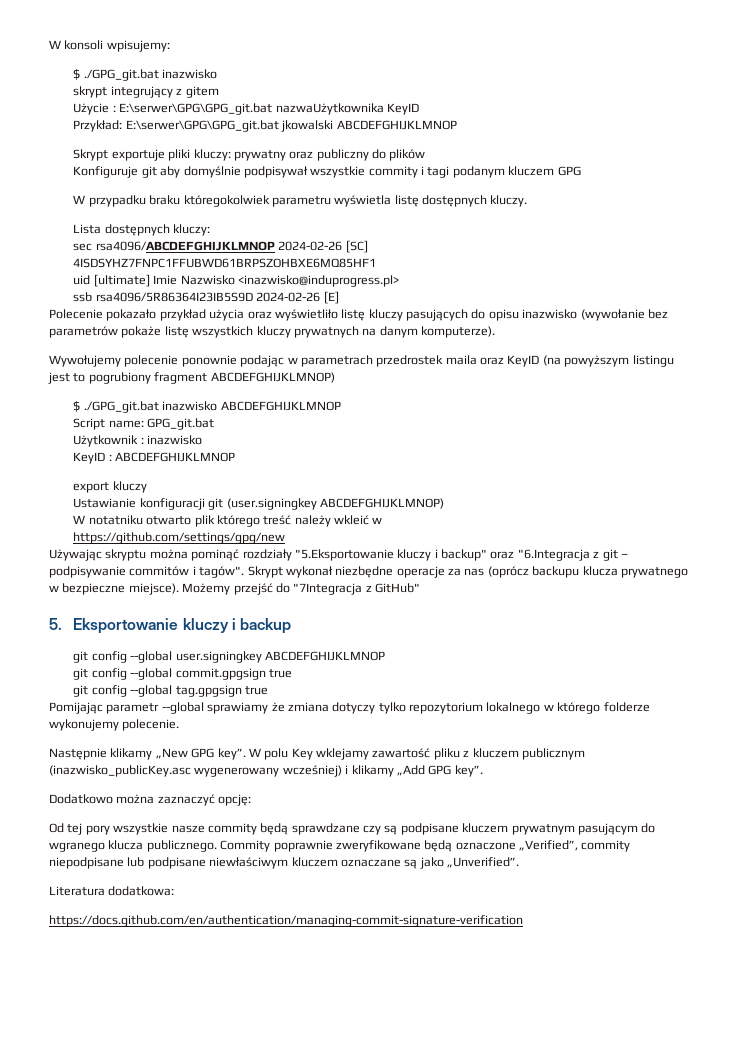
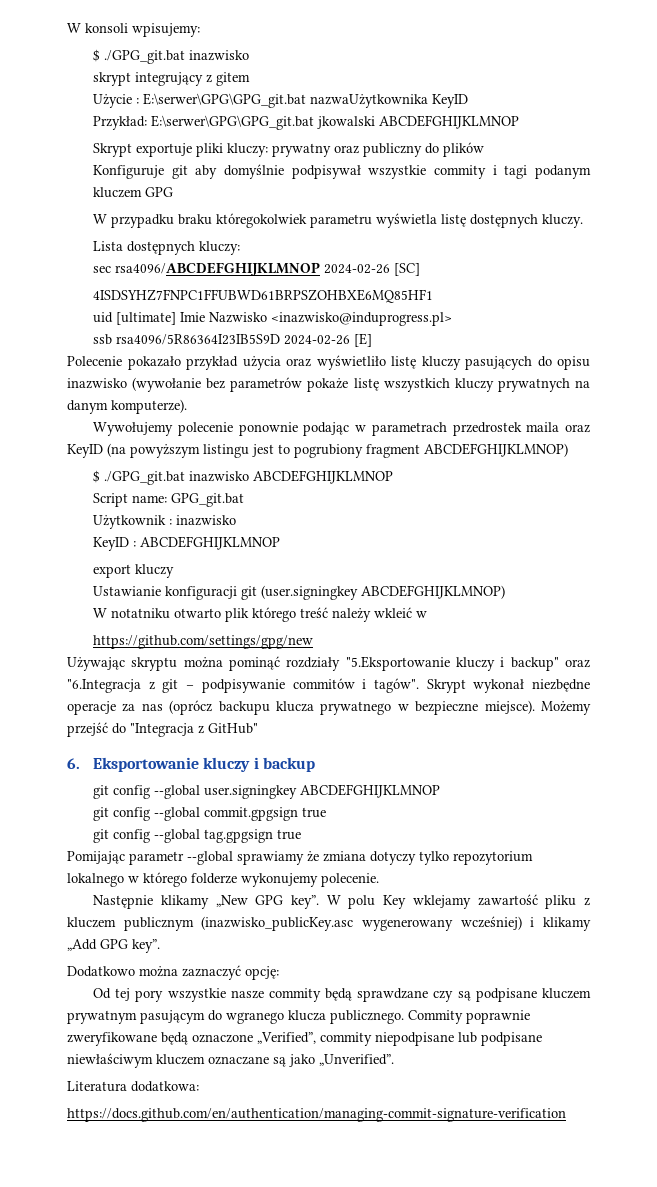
[293,583,363,595] "7Integracja -> [130,723,194,737] "Integracja
[49,618,62,630] 5. -> [67,758,80,769] 6.

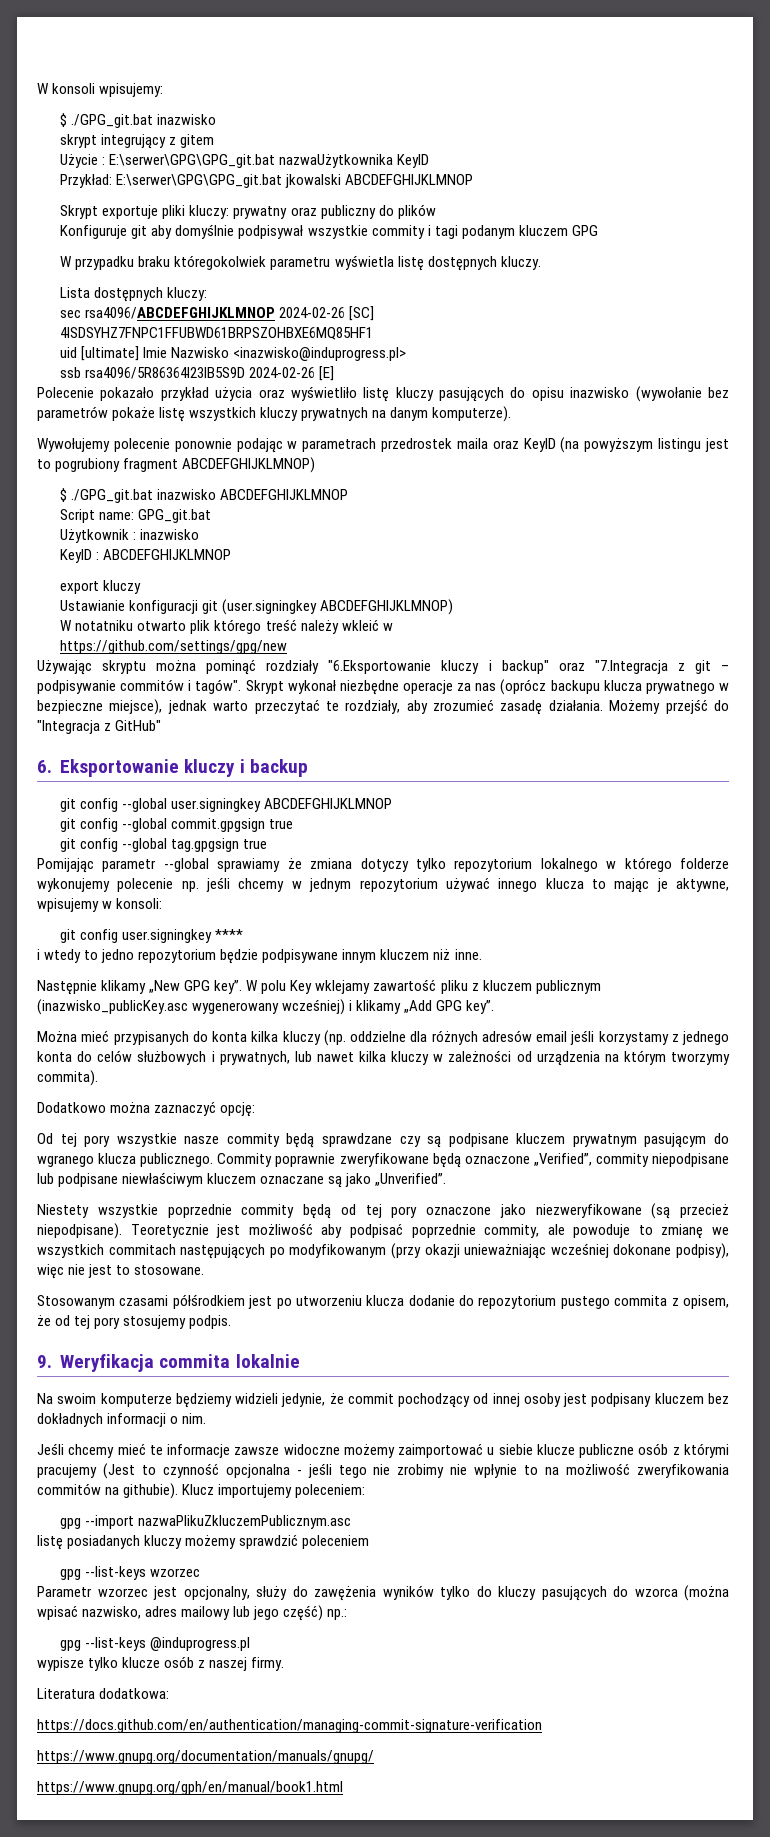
[345,656,450,671] "5.Eksportowanie -> [328,660,432,674] "6.Eksportowanie
[67,679,141,693] "6.Integracja -> [594,660,668,674] "7.Integracja
[484,700,535,714] miejsce). -> [109,699,603,715] miejsce), jednak warto przeczytać te rozdziały, aby zrozumieć zasadę działania.
[321,873,379,887] polecenie. -> [117,877,730,893] [37,898,163,912] [60,929,244,943] [37,949,482,964] polecenie np. jeśli chcemy w jednym repozytorium używać innego klucza to mając je aktywne, wpisujemy w konsoli: // git config user.signingkey **** // i wtedy to jedno repozytorium będzie podpisywane innym kluczem niż inne.
(160, 946) none -> [37,1030,729,1046] [37,1050,730,1066] [37,1070,98,1086] // Można mieć przypisanych do konta kilka kluczy (np. oddzielne dla różnych adresów email jeśli korzystamy z jednego konta do celów służbowych i prywatnych, lub nawet kilka kluczy w zależności od urządzenia na którym tworzymy commita).
(394, 1060) none -> [37,1203,729,1219] [37,1223,729,1239] [37,1243,730,1259] [37,1264,205,1279] [37,1294,729,1309] [37,1315,232,1329] [37,1354,300,1372] [37,1393,729,1408] [37,1413,207,1427] [37,1443,729,1458] [37,1463,729,1479] [37,1483,366,1499] [60,1515,352,1529] [37,1534,370,1550] [60,1566,201,1580] [37,1585,729,1601] [37,1605,348,1621] [60,1637,251,1651] [37,1656,285,1671] // Niestety wszystkie poprzednie commity będą od tej pory oznaczone jako niezweryfikowane (są przecież niepodpisane). Teoretycznie jest możliwość aby podpisać poprzednie commity, ale powoduje to zmianę we wszystkich commitach następujących po modyfikowanym (przy okazji unieważniając wcześniej dokonane podpisy), więc nie jest to stosowane. // Stosowanym czasami półśrodkiem jest po utworzeniu klucza dodanie do repozytorium pustego commita z opisem, że od tej pory stosujemy podpis. // 9. Weryfikacja commita lokalnie // Na swoim komputerze będziemy widzieli jedynie, że commit pochodzący od innej osoby jest podpisany kluczem bez dokładnych informacji o nim. // Jeśli chcemy mieć te informacje zawsze widoczne możemy zaimportować u siebie klucze publiczne osób z którymi pracujemy (Jest to czynność opcjonalna - jeśli tego nie zrobimy nie wpłynie to na możliwość zweryfikowania commitów na githubie). Klucz importujemy poleceniem: // gpg --import nazwaPlikuZkluczemPublicznym.asc // listę posiadanych kluczy możemy sprawdzić poleceniem // gpg --list-keys wzorzec // Parametr wzorzec jest opcjonalny, służy do zawężenia wyników tylko do kluczy pasujących do wzorca (można wpisać nazwisko, adres mailowy lub jego część) np.: // gpg --list-keys @induprogress.pl // wypisze tylko klucze osób z naszej firmy.
(566, 1115) none -> [37,1750,374,1764] [37,1781,343,1795] // https://www.gnupg.org/documentation/manuals/gnupg/ // https://www.gnupg.org/gph/en/manual/book1.html

